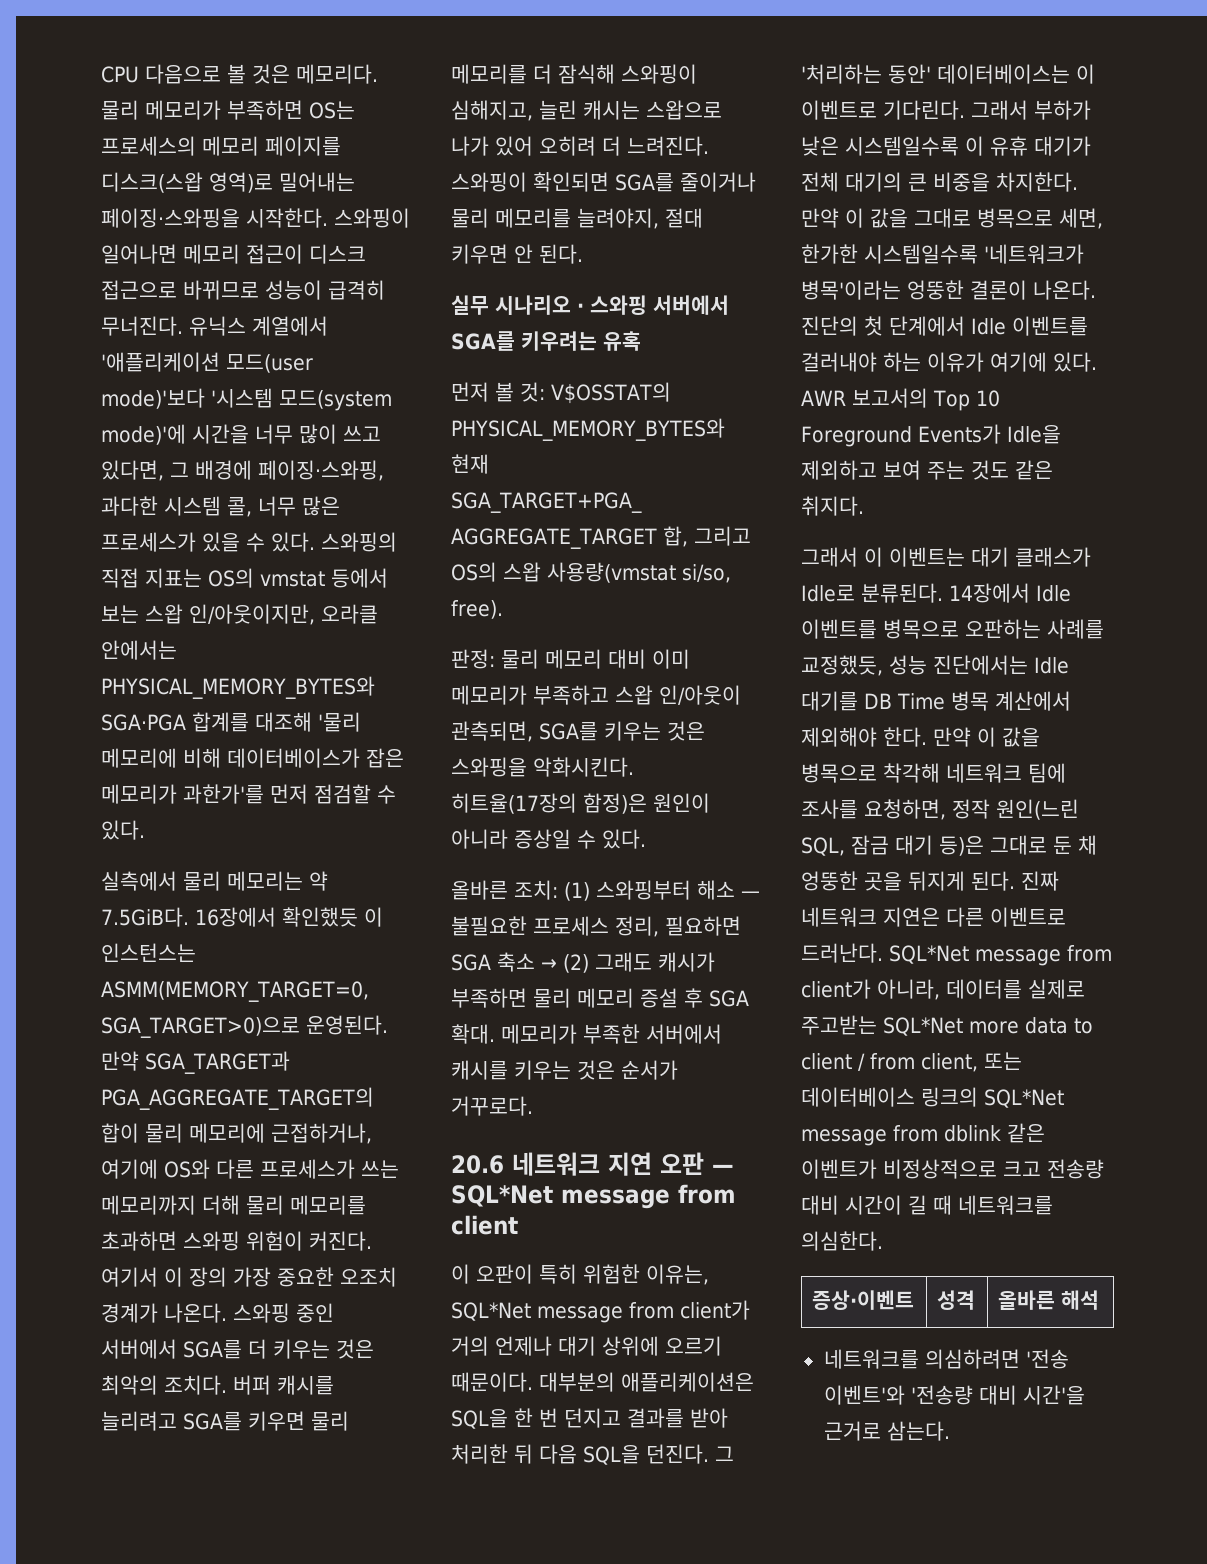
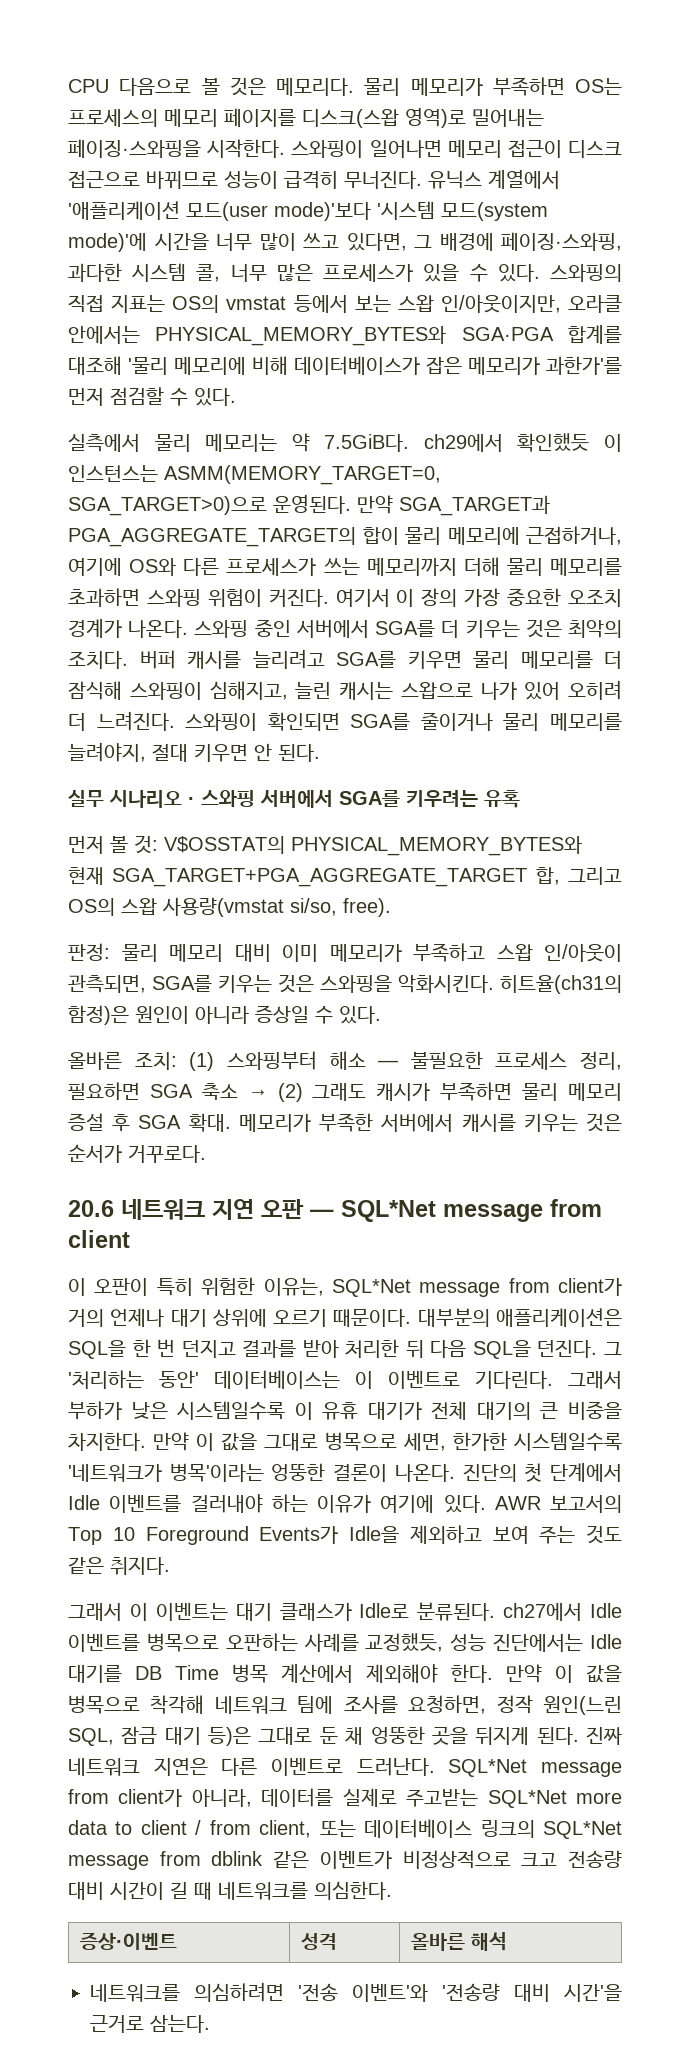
[195,907,276,927] 16장에서 -> [423,434,503,452] ch29에서
[451,793,577,814] 히트율(17장의 -> [500,975,622,994] 히트율(ch31의
[949,583,1030,603] 14장에서 -> [503,1603,583,1621] ch27에서

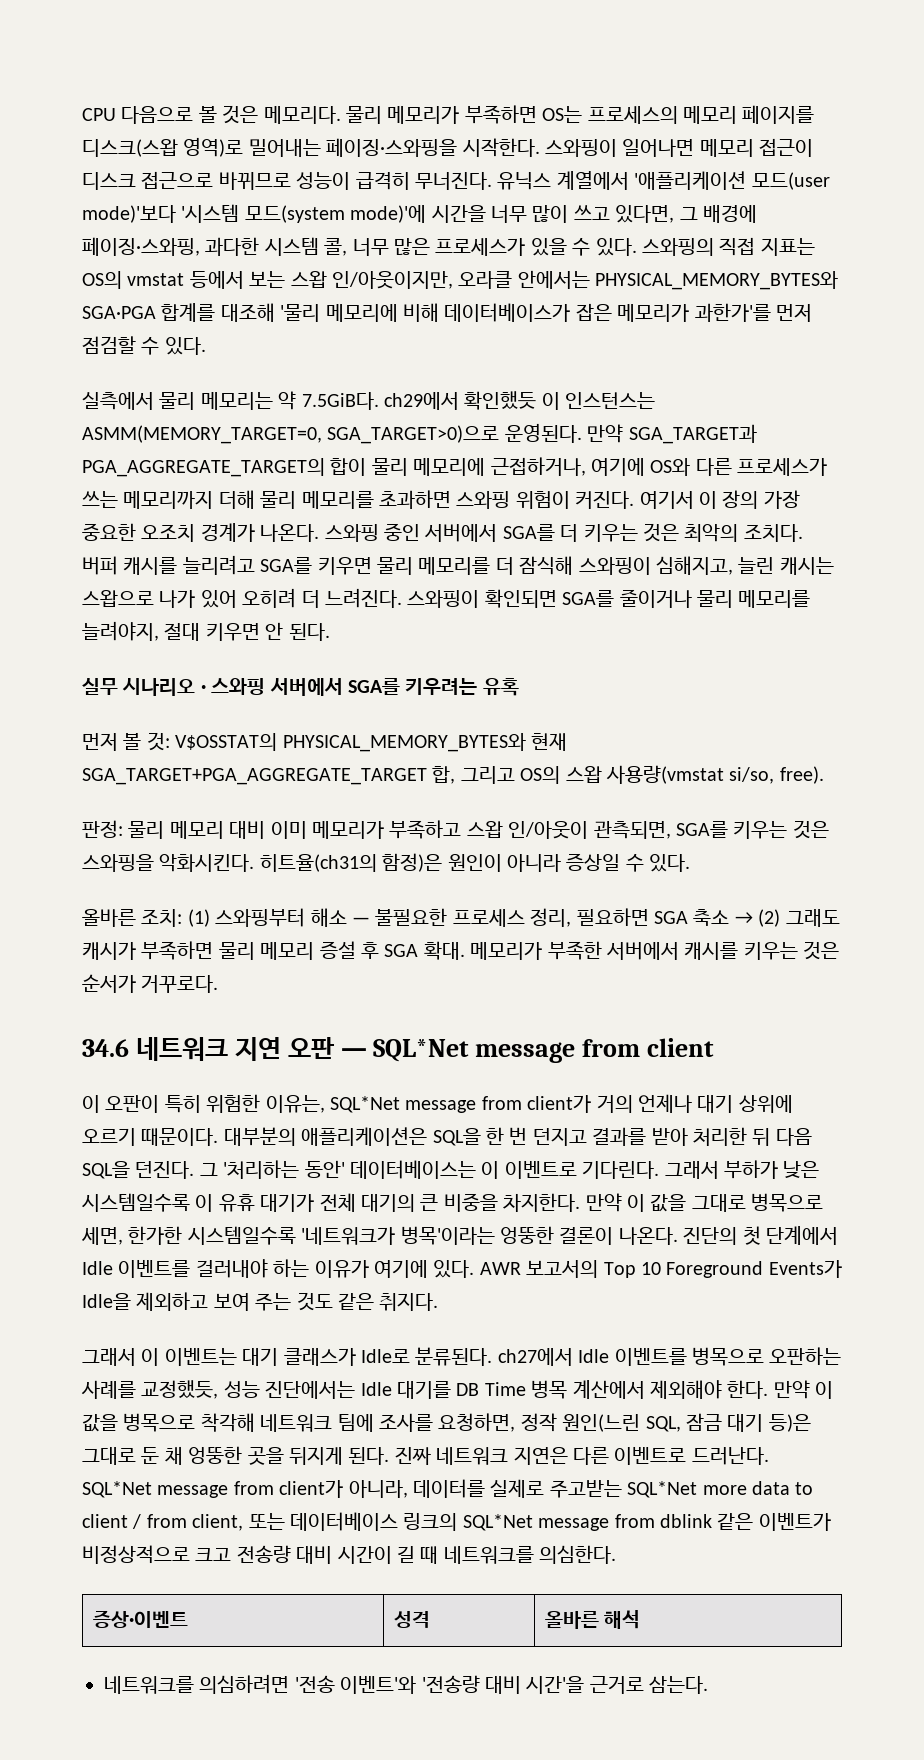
[68,1200,114,1217] 20.6 -> [82,1039,129,1057] 34.6

